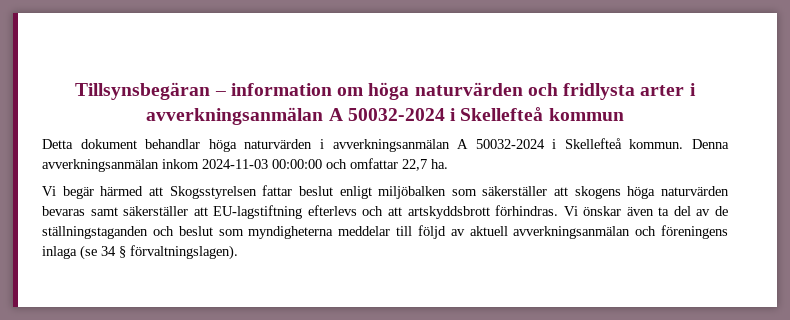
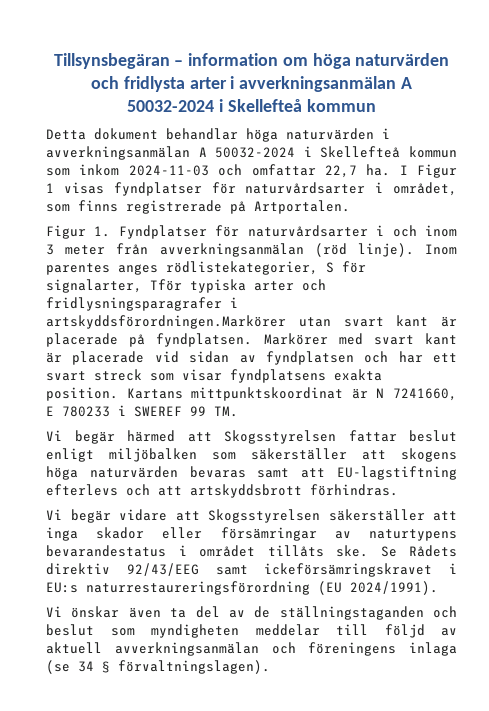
[629,139,730,149] [42,159,159,172] kommun. Denna avverkningsanmälan -> [409,146,458,158] [46,168,70,176] kommun som
[272,159,322,169] 00:00:00 -> (209, 170) none
(448, 164) none -> [399,164,457,178] [46,182,457,196] [46,200,350,214] [46,225,457,239] [46,243,458,257] [46,261,366,275] [46,279,326,293] [46,297,238,311] [46,315,457,329] [46,333,458,347] [46,351,457,365] [46,369,382,383] [46,387,458,401] [46,405,238,417] I Figur 1 visas fyndplatser för naturvårdsarter i området, som finns registrerade på Artportalen. // Figur 1. Fyndplatser för naturvårdsarter i och inom 3 meter från avverkningsanmälan (röd linje). Inom parentes anges rödlistekategorier, S för signalarter, Tför typiska arter och fridlysningsparagrafer i artskyddsförordningen.Markörer utan svart kant är placerade på fyndplatsen. Markörer med svart kant är placerade vid sidan av fyndplatsen och har ett svart streck som visar fyndplatsens exakta position. Kartans mittpunktskoordinat är N 7241660, E 780233 i SWEREF 99 TM.
[123,206,189,216] säkerställer -> (290, 473) none
(559, 210) none -> [46,509,457,523] [46,527,457,541] [46,545,457,557] [46,563,457,577] [46,581,438,595] // Vi begär vidare att Skogsstyrelsen säkerställer att inga skador eller försämringar av naturtypens bevarandestatus i området tillåts ske. Se Rådets direktiv 92/43/EEG samt ickeförsämringskravet i EU:s naturrestaureringsförordning (EU 2024/1991). //
[248,226,334,239] myndigheterna -> [151,624,239,638] myndigheten

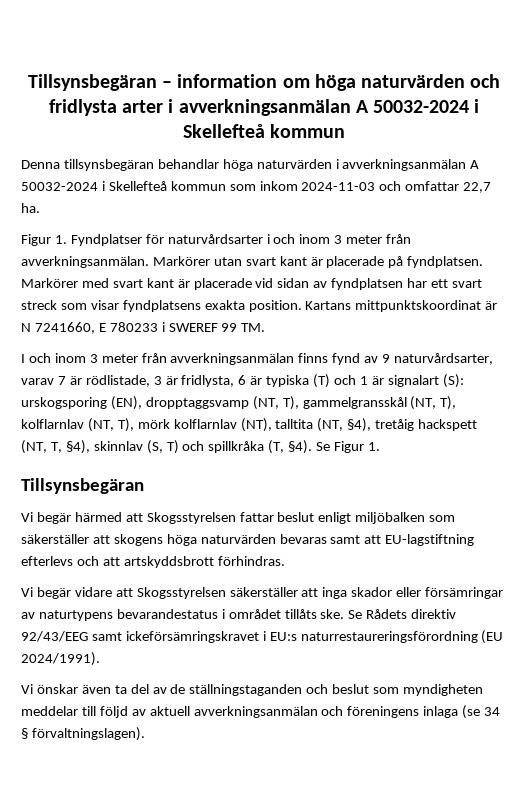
[46,128,158,140] Detta dokument -> [21,159,154,171] Denna tillsynsbegäran
[399,164,457,178] [46,182,457,196] [46,200,350,214] I Figur 1 visas fyndplatser för naturvårdsarter i området, som finns registrerade på Artportalen. -> (40, 208) none
[159,243,458,257] [46,261,366,275] [46,279,326,293] [46,297,238,311] [46,315,286,329] avverkningsanmälan (röd linje). Inom parentes anges rödlistekategorier, S för signalarter, Tför typiska arter och fridlysningsparagrafer i artskyddsförordningen.Markörer -> [21,256,210,268] avverkningsanmälan. Markörer
[364,351,389,363] och -> (404, 284) none
(238, 411) none -> [21,353,494,365] [21,374,464,388] [21,396,457,410] [21,418,478,432] [21,440,380,454] [21,478,144,494] // I och inom 3 meter från avverkningsanmälan finns fynd av 9 naturvårdsarter, varav 7 är rödlistade, 3 är fridlysta, 6 är typiska (T) och 1 är signalart (S): urskogsporing (EN), dropptaggsvamp (NT, T), gammelgransskål (NT, T), kolflarnlav (NT, T), mörk kolflarnlav (NT), talltita (NT, §4), tretåig hackspett (NT, T, §4), skinnlav (S, T) och spillkråka (T, §4). Se Figur 1. // Tillsynsbegäran

